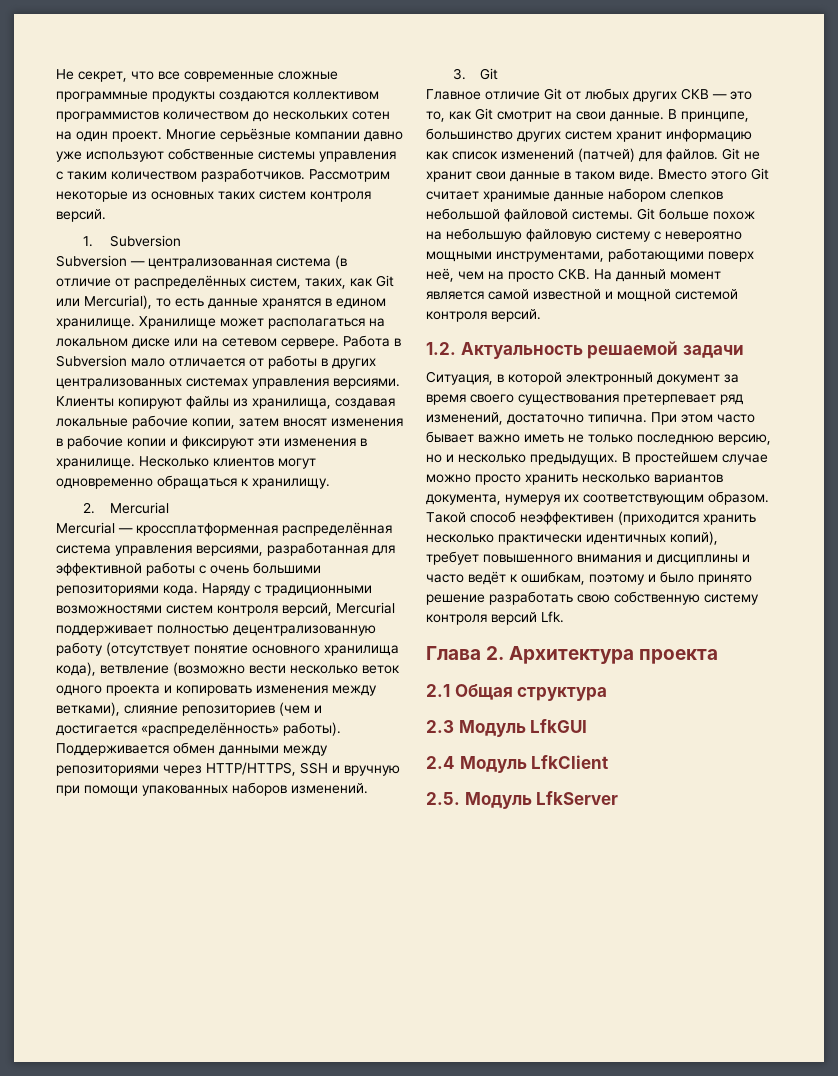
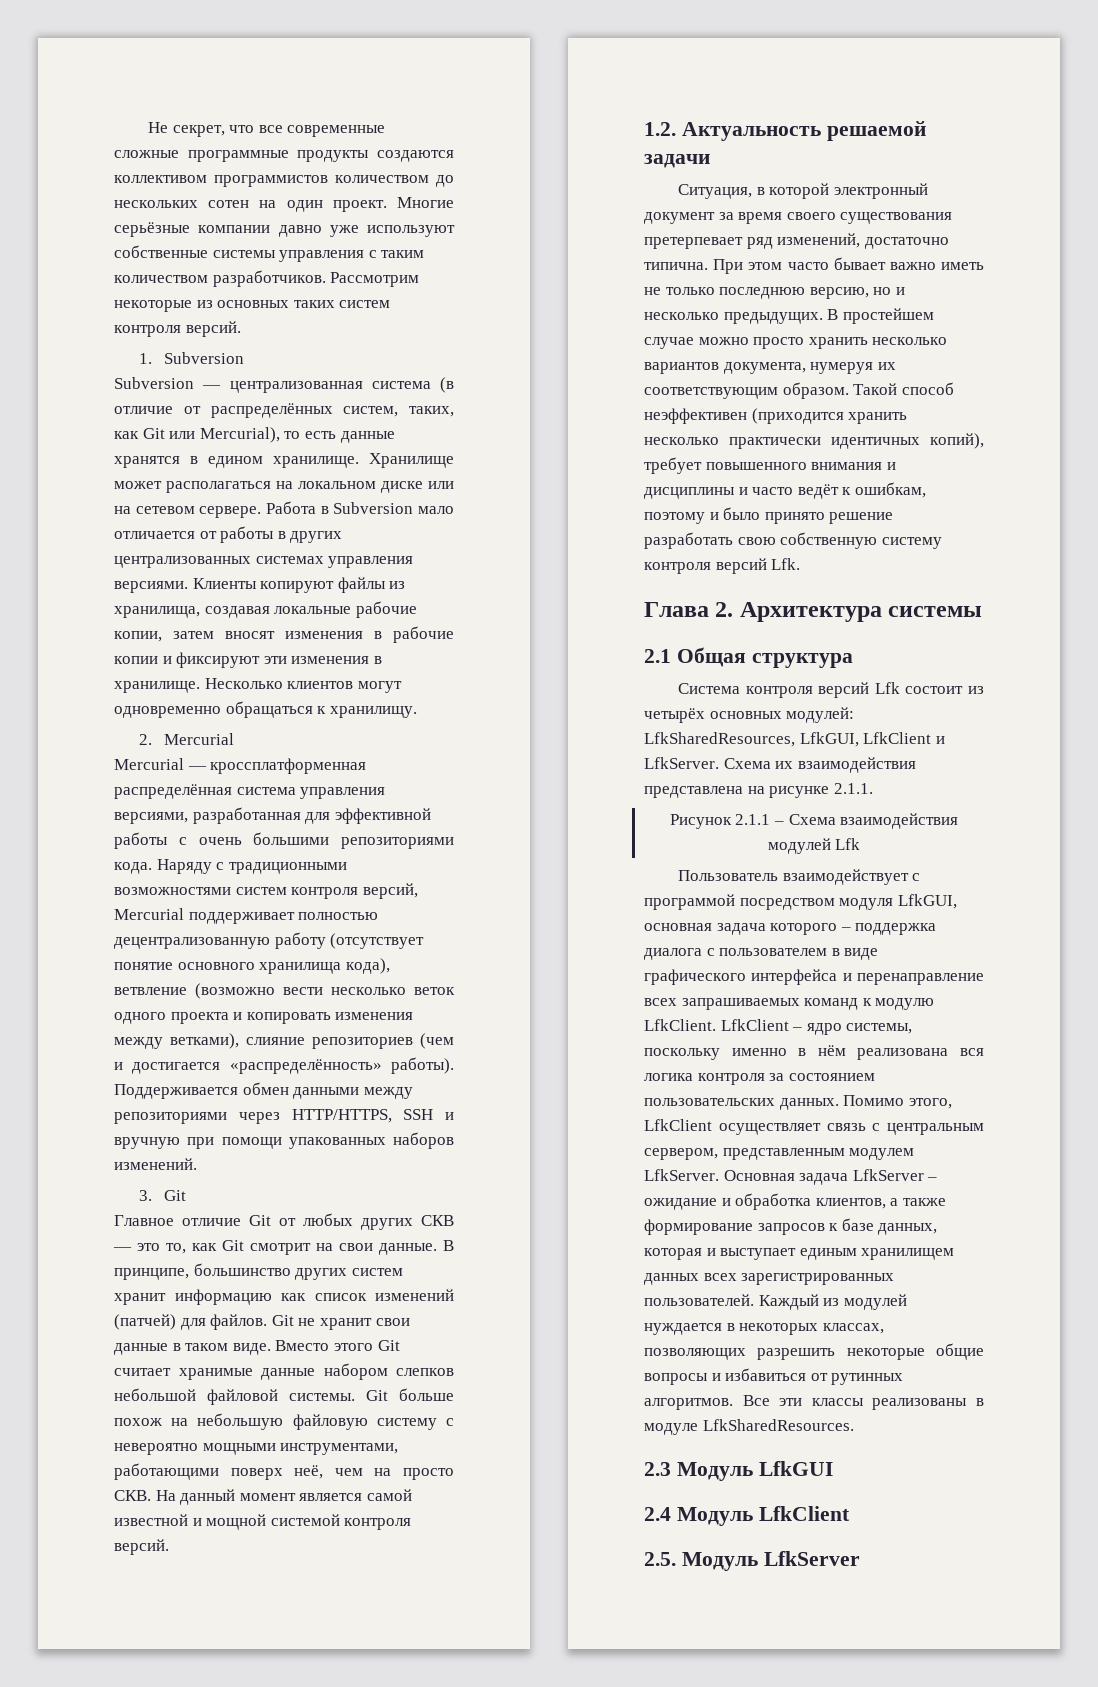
[639,649,719,664] проекта -> [888,606,983,617] системы
(608, 694) none -> [677,682,984,698] [644,707,855,723] [644,732,945,747] [644,757,916,773] [644,783,873,798] [669,813,959,829] [767,838,861,854] [677,869,921,885] [644,894,957,910] [644,923,937,935] [644,948,879,960] [644,969,984,985] [644,998,935,1010] [644,1019,913,1035] [644,1045,984,1060] [644,1073,875,1085] [644,1095,952,1110] [644,1119,984,1135] [644,1148,915,1160] [644,1169,938,1185] [644,1193,946,1210] [644,1218,938,1235] [644,1248,955,1260] [644,1273,895,1285] [644,1294,907,1310] [644,1323,884,1335] [644,1343,984,1360] [644,1368,904,1385] [644,1395,984,1410] [644,1419,854,1435] // Система контроля версий Lfk состоит из четырёх основных модулей: LfkSharedResources, LfkGUI, LfkClient и LfkServer. Схема их взаимодействия представлена на рисунке 2.1.1. // Рисунок 2.1.1 – Схема взаимодействия модулей Lfk // Пользователь взаимодействует с программой посредством модуля LfkGUI, основная задача которого – поддержка диалога с пользователем в виде графического интерфейса и перенаправление всех запрашиваемых команд к модулю LfkClient. LfkClient – ядро системы, поскольку именно в нём реализована вся логика контроля за состоянием пользовательских данных. Помимо этого, LfkClient осуществляет связь с центральным сервером, представленным модулем LfkServer. Основная задача LfkServer – ожидание и обработка клиентов, а также формирование запросов к базе данных, которая и выступает единым хранилищем данных всех зарегистрированных пользователей. Каждый из модулей нуждается в некоторых классах, позволяющих разрешить некоторые общие вопросы и избавиться от рутинных алгоритмов. Все эти классы реализованы в модуле LfkSharedResources.

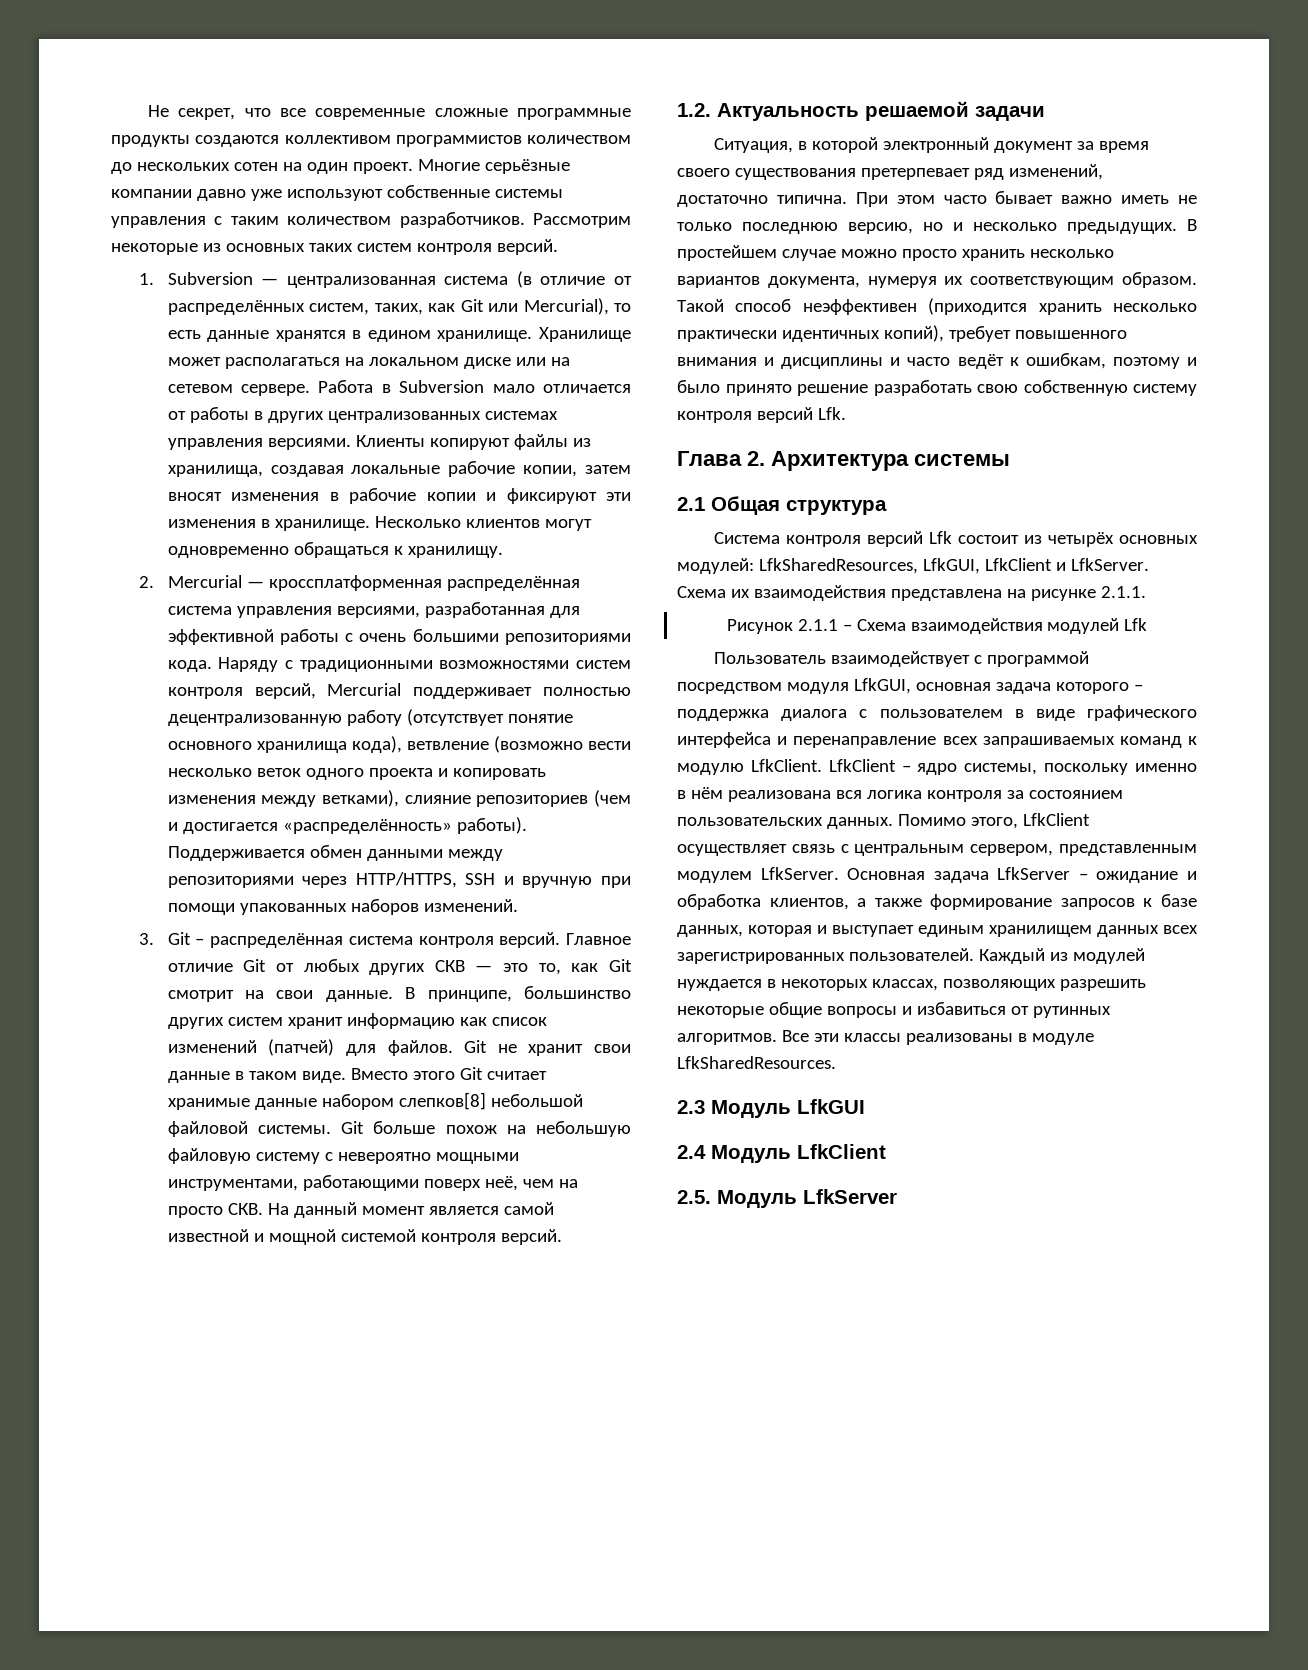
[114,377,194,389] // Subversion -> (253, 278) none
[114,758,184,770] // Mercurial -> (242, 581) none
(187, 1195) // -> [195,932,561,948] – распределённая система контроля версий.
[396,1368,454,1376] слепков -> [398,1092,486,1110] слепков[8]

